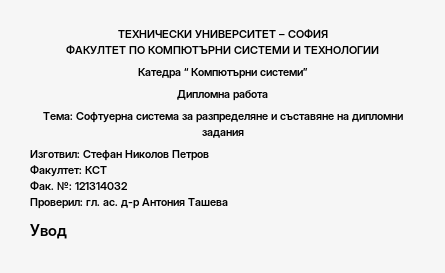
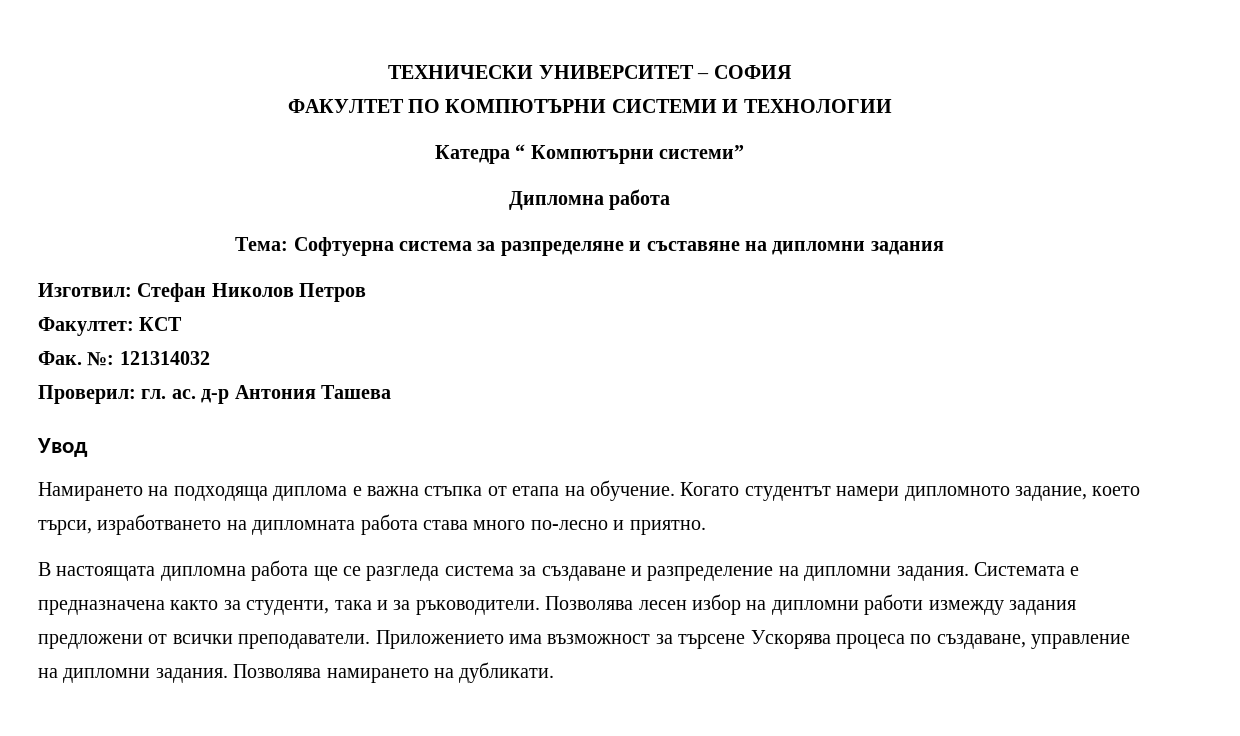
(67, 231) none -> [38,480,1141,501] [38,514,706,535] [38,560,1080,581] [38,594,1076,615] [38,630,1131,649] [38,662,555,683] // Намирането на подходяща диплома е важна стъпка от етапа на обучение. Когато студентът намери дипломното задание, което търси, изработването на дипломната работа става много по-лесно и приятно. // В настоящата дипломна работа ще се разгледа система за създаване и разпределение на дипломни задания. Системата е предназначена както за студенти, така и за ръководители. Позволява лесен избор на дипломни работи измежду задания предложени от всички преподаватели. Приложението има възможност за търсене Ускорява процеса по създаване, управление на дипломни задания. Позволява намирането на дубликати.

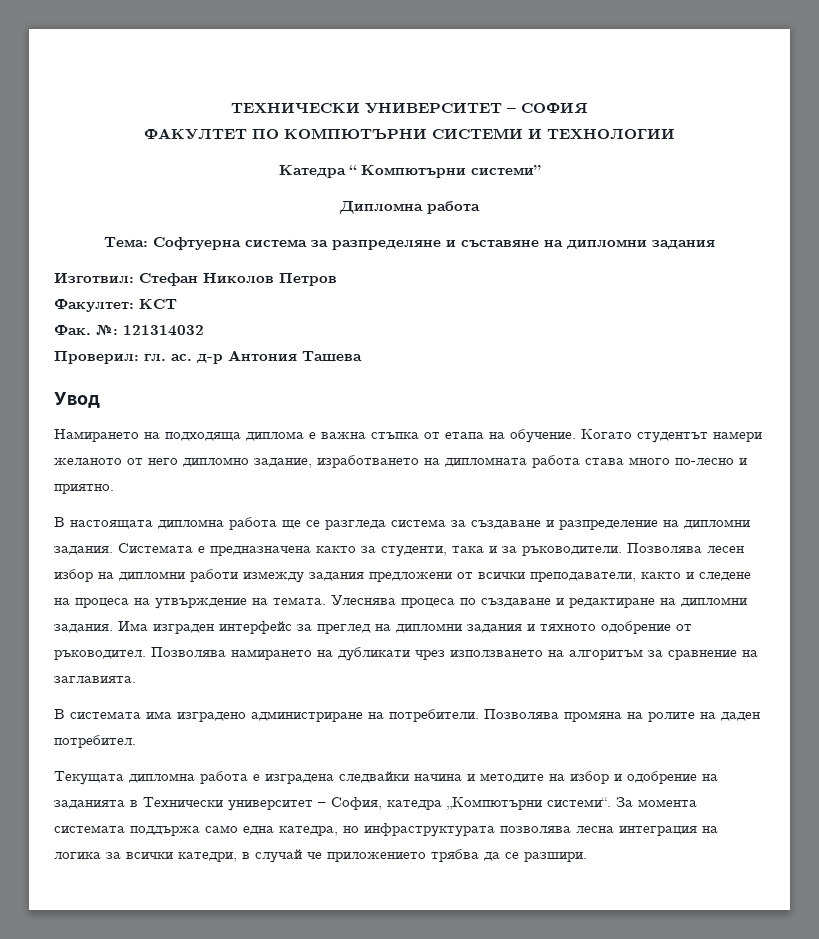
[904,486,1141,501] [38,520,92,535] дипломното задание, което търси, -> [54,457,312,468] желаното от него дипломно задание,
[238,630,1131,649] [38,662,555,683] преподаватели. Приложението има възможност за търсене Ускорява процеса по създаване, управление на дипломни задания. Позволява намирането на дубликати. -> [530,572,751,582] [54,595,747,609] [54,621,692,634] [54,647,758,661] [54,676,136,683] [54,709,760,722] [54,735,136,748] [54,771,718,785] [54,797,697,811] [54,823,718,837] [54,849,587,863] преподаватели, както и следене на процеса на утвърждение на темата. Улеснява процеса по създаване и редактиране на дипломни задания. Има изграден интерфейс за преглед на дипломни задания и тяхното одобрение от ръководител. Позволява намирането на дубликати чрез използването на алгоритъм за сравнение на заглавията. // В системата има изградено администриране на потребители. Позволява промяна на ролите на даден потребител. // Текущата дипломна работа е изградена следвайки начина и методите на избор и одобрение на заданията в Технически университет – София, катедра „Компютърни системи“. За момента системата поддържа само една катедра, но инфраструктурата позволява лесна интеграция на логика за всички катедри, в случай че приложението трябва да се разшири.

